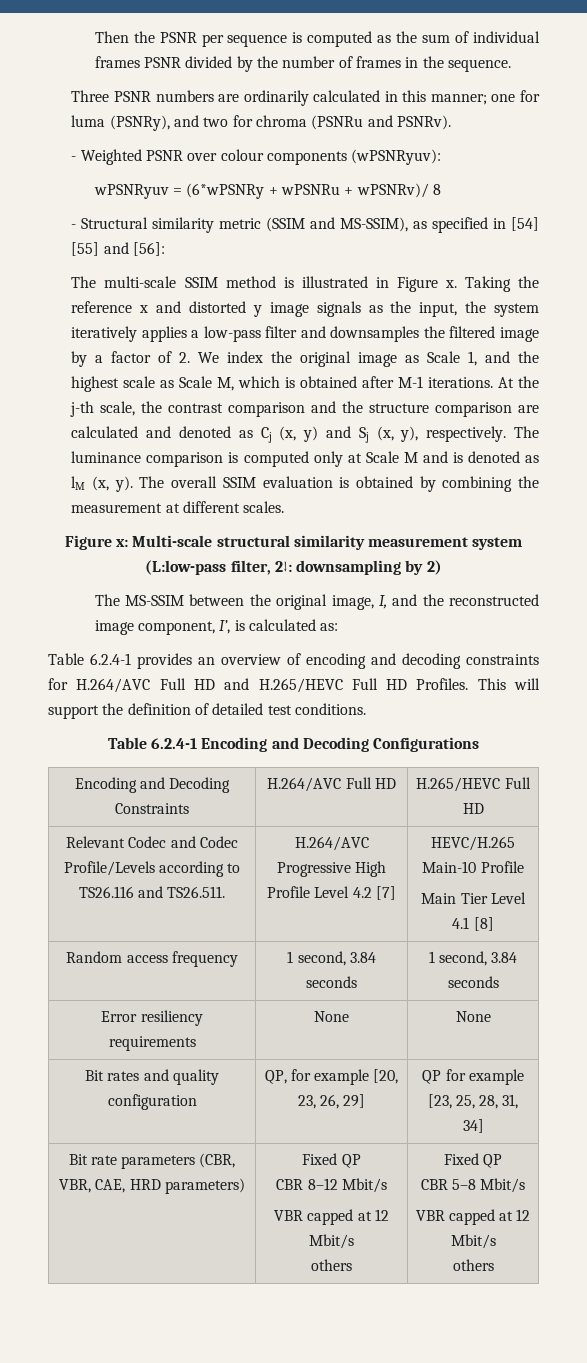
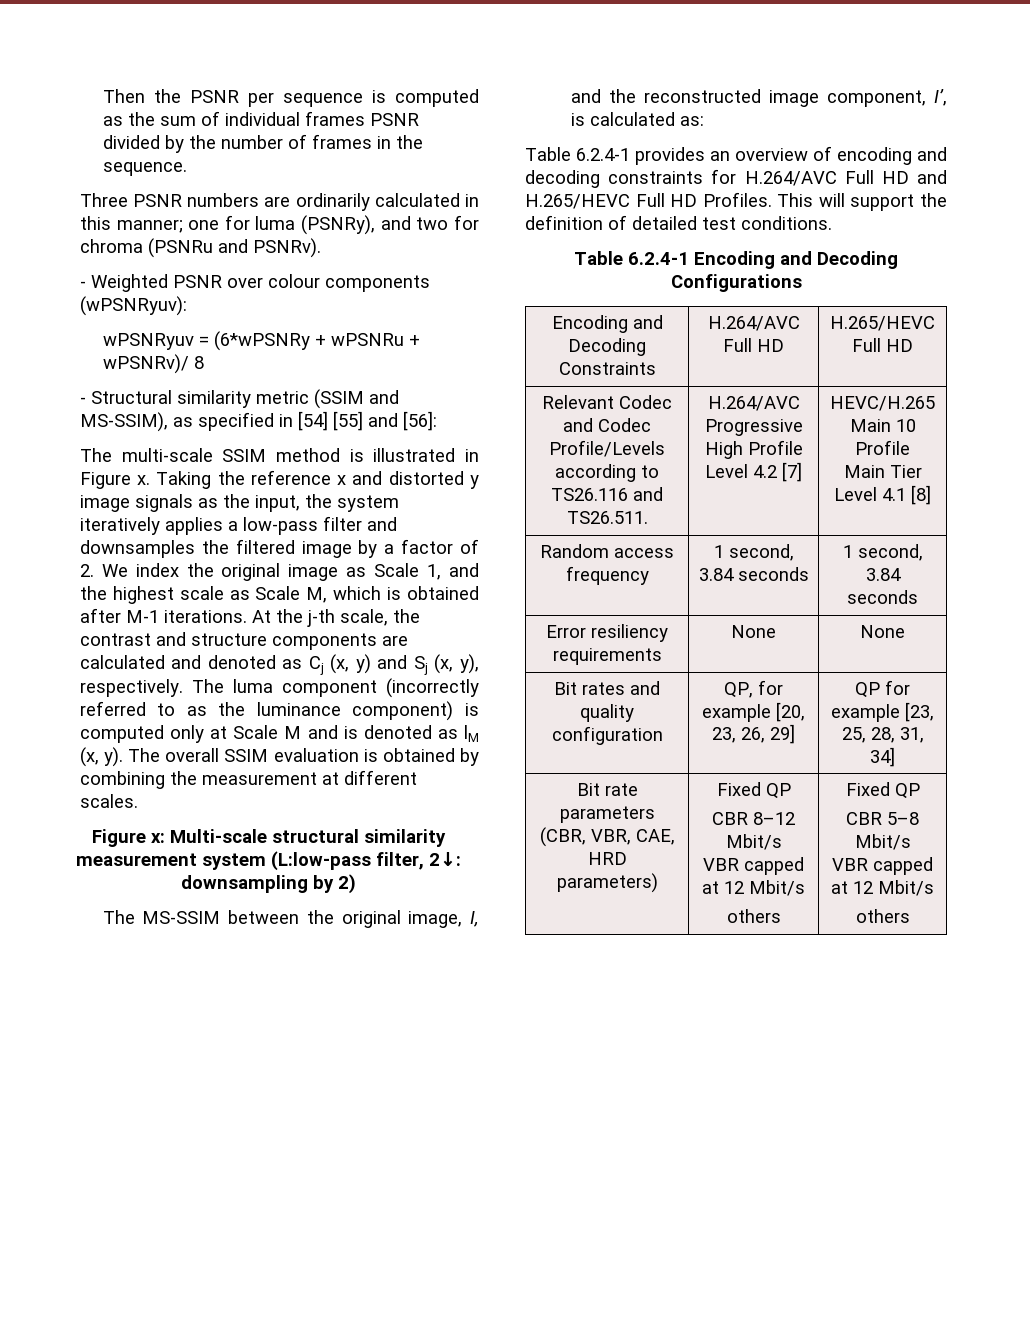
[228,401,513,417] comparison and the structure comparison -> [155,632,377,650] and structure components
[71,451,224,467] luminance comparison -> [232,678,480,698] [79,701,454,721] luma component (incorrectly referred to as the luminance component)
[422,861,477,873] Main-10 -> [849,419,916,432] Main 10

